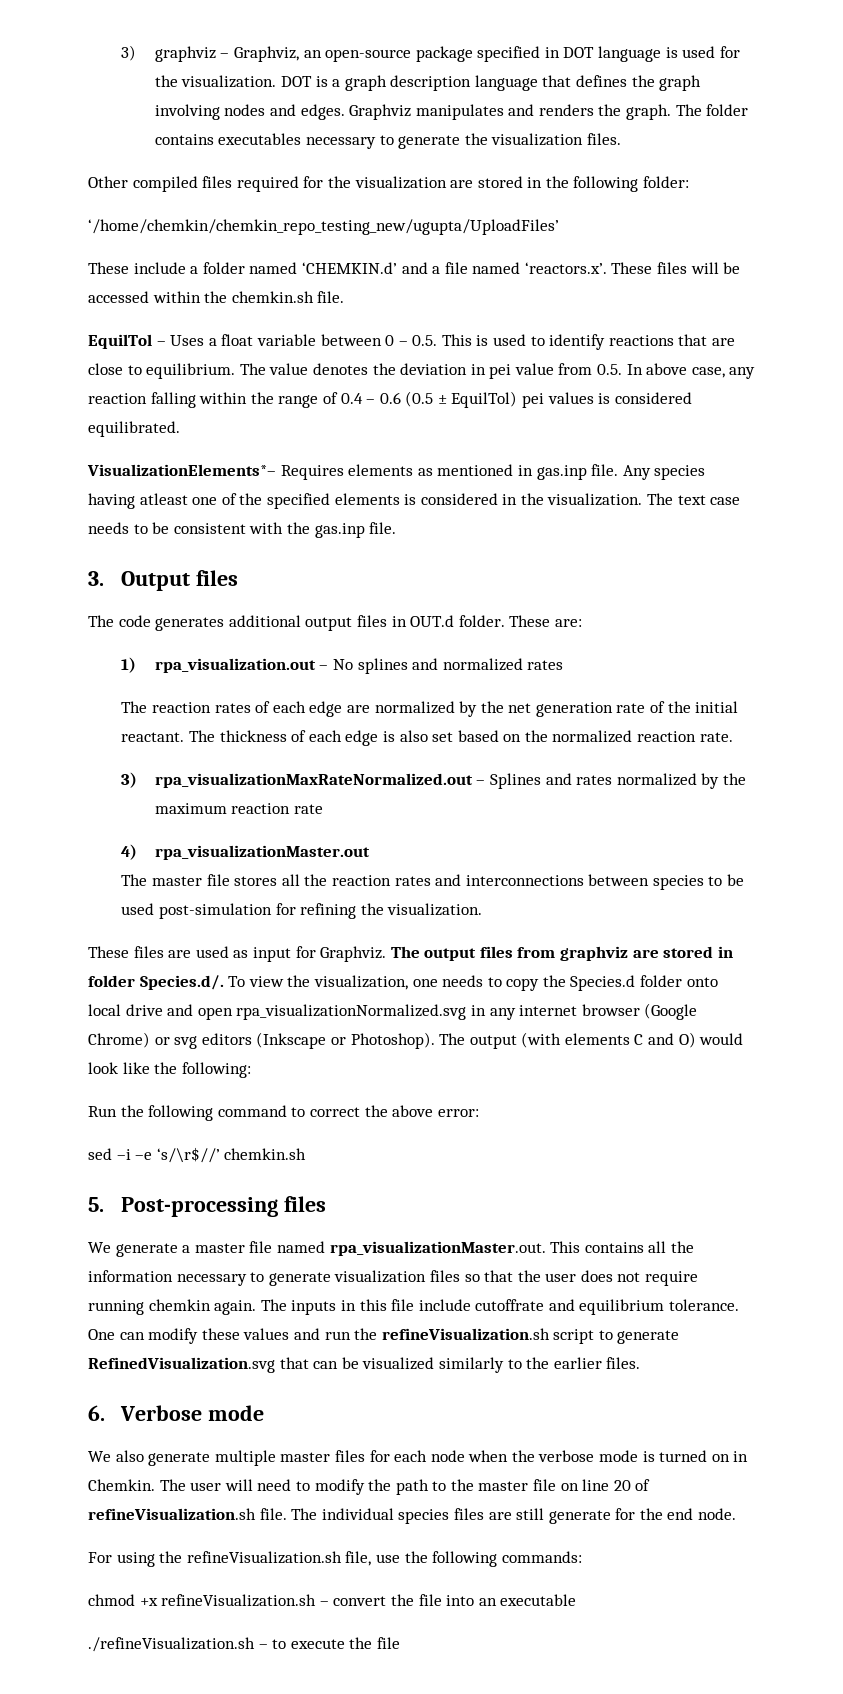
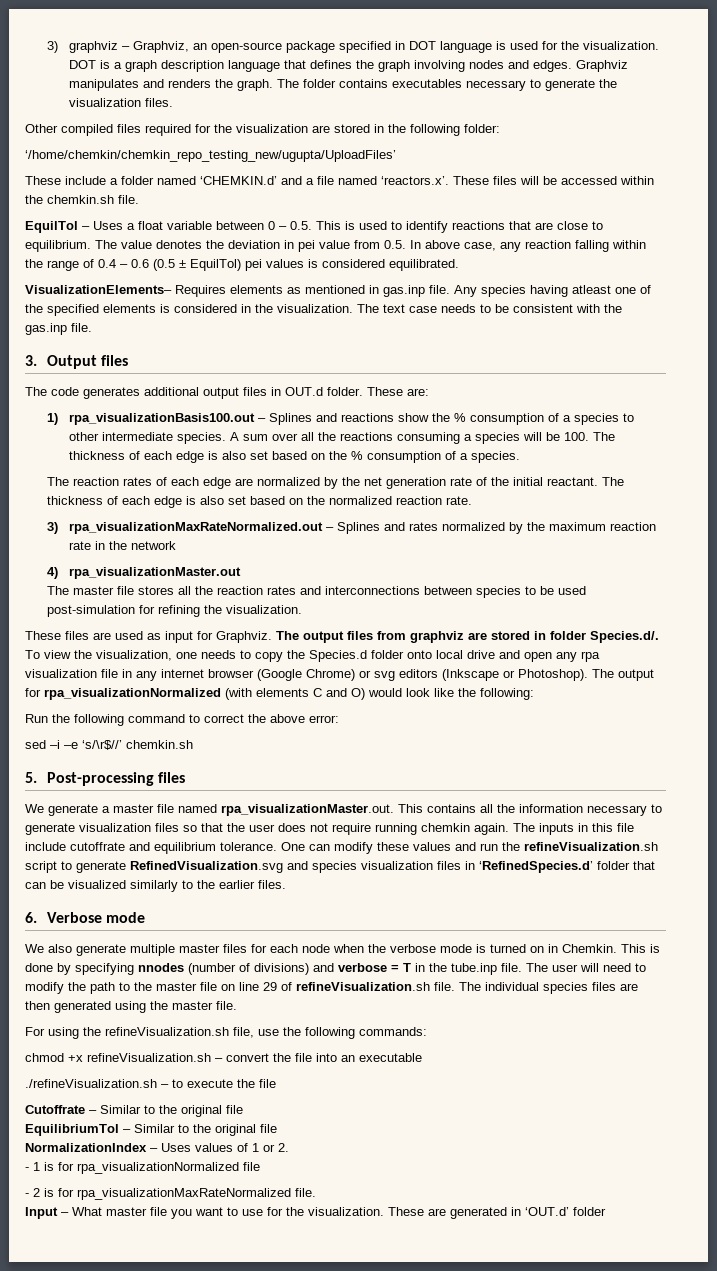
[87,464,276,476] VisualizationElements*– -> [25,285,172,294] VisualizationElements–
[154,658,564,674] rpa_visualization.out – No splines and normalized rates -> [68,413,634,425] [68,432,615,444] [68,451,520,463] rpa_visualizationBasis100.out – Splines and reactions show the % consumption of a species to other intermediate species. A sum over all the reactions consuming a species will be 100. The thickness of each edge is also set based on the % consumption of a species.
(323, 809) none -> [94,541,176,550] in the network
[236,1004,467,1020] rpa_visualizationNormalized.svg -> [556,651,600,662] [25,669,118,678] any rpa visualization file
(517, 1042) none -> [25,688,221,700] for rpa_visualizationNormalized
(275, 1365) none -> [287,861,630,873] and species visualization files in ‘RefinedSpecies.d’ folder
(155, 1485) none -> [621,944,660,953] [25,963,522,975] This is done by specifying nnodes (number of divisions) and verbose = T in the tube.inp file.
[613,1480,631,1491] 20 -> [263,982,277,991] 29
[516,1508,737,1524] still generate for the end node. -> [25,1001,237,1013] then generated using the master file.
(400, 1643) none -> [25,1105,243,1117] [25,1124,277,1136] [25,1143,289,1152] [25,1162,260,1174] [25,1188,316,1200] [25,1207,606,1219] // Cutoffrate – Similar to the original file // EquilibriumTol – Similar to the original file // NormalizationIndex – Uses values of 1 or 2. // - 1 is for rpa_visualizationNormalized file // - 2 is for rpa_visualizationMaxRateNormalized file. // Input – What master file you want to use for the visualization. These are generated in ‘OUT.d’ folder

